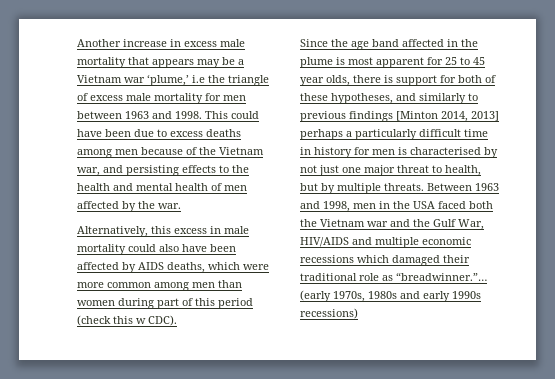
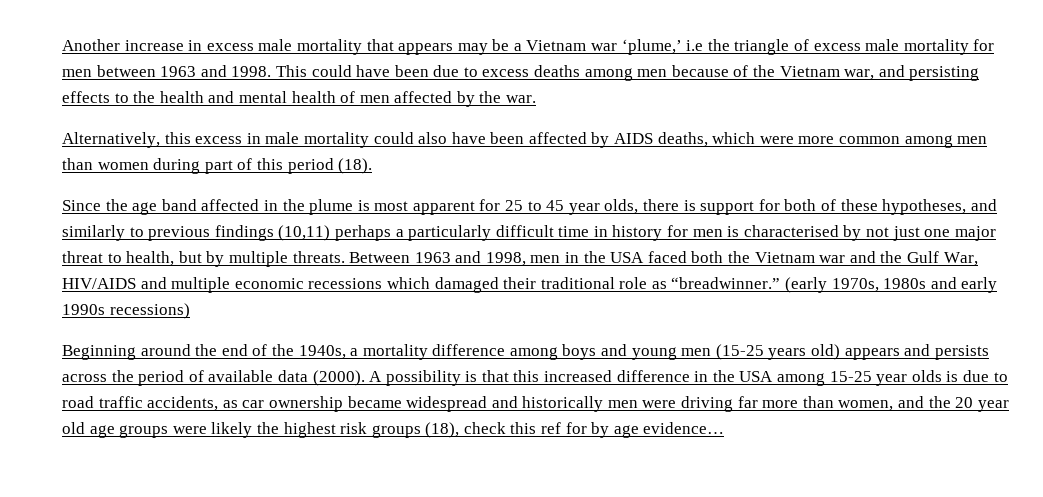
[77,315,177,326] (check this w CDC). -> [338,158,373,174] (18).
[396,111,499,122] [Minton 2014, 2013] -> [278,225,331,241] (10,11)
[396,272,487,281] “breadwinner.”… -> [671,277,781,289] “breadwinner.”
(358, 313) none -> [62,344,989,360] [62,370,1008,386] [62,396,1009,412] [62,422,725,438] // Beginning around the end of the 1940s, a mortality difference among boys and young men (15-25 years old) appears and persists across the period of available data (2000). A possibility is that this increased difference in the USA among 15-25 year olds is due to road traffic accidents, as car ownership became widespread and historically men were driving far more than women, and the 20 year old age groups were likely the highest risk groups (18), check this ref for by age evidence…

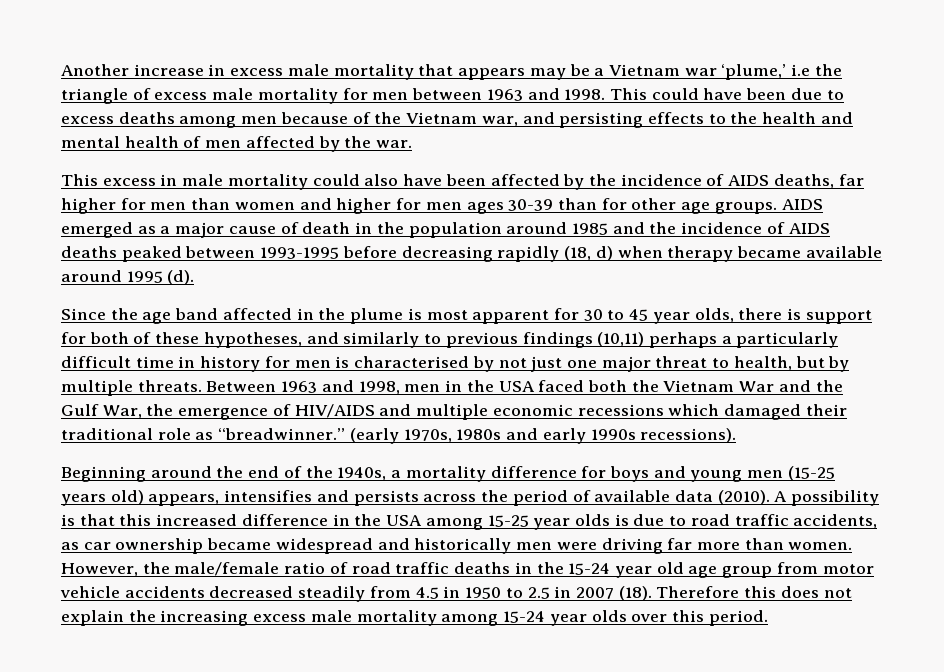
[62,132,191,148] Alternatively, this -> [61,174,98,186] This
[614,132,988,148] [62,158,373,174] AIDS deaths, which were more common among men than women during part of this period (18). -> [588,174,864,189] [61,198,823,214] [61,222,830,238] [61,246,882,262] [61,270,195,285] the incidence of AIDS deaths, far higher for men than women and higher for men ages 30-39 than for other age groups. AIDS emerged as a major cause of death in the population around 1985 and the incidence of AIDS deaths peaked between 1993-1995 before decreasing rapidly (18, d) when therapy became available around 1995 (d).
[505,200,524,211] 25 -> [583,309,603,321] 30
[819,255,846,263] war -> [739,381,775,392] War
(978, 259) none -> [146,404,291,420] the emergence of
[109,303,190,319] recessions) -> [640,428,737,443] recessions).
[509,347,558,360] among -> [581,466,607,478] for
[844,348,900,360] appears -> [148,490,313,506] appears, intensifies
[312,370,365,386] (2000). -> [717,490,770,505] (2010).
[838,396,1009,412] [62,422,725,438] women, and the 20 year old age groups were likely the highest risk groups (18), check this ref for by age evidence… -> [788,542,853,550] [61,562,874,578] [60,586,852,602] [61,610,768,626] women. However, the male/female ratio of road traffic deaths in the 15-24 year old age group from motor vehicle accidents decreased steadily from 4.5 in 1950 to 2.5 in 2007 (18). Therefore this does not explain the increasing excess male mortality among 15-24 year olds over this period.

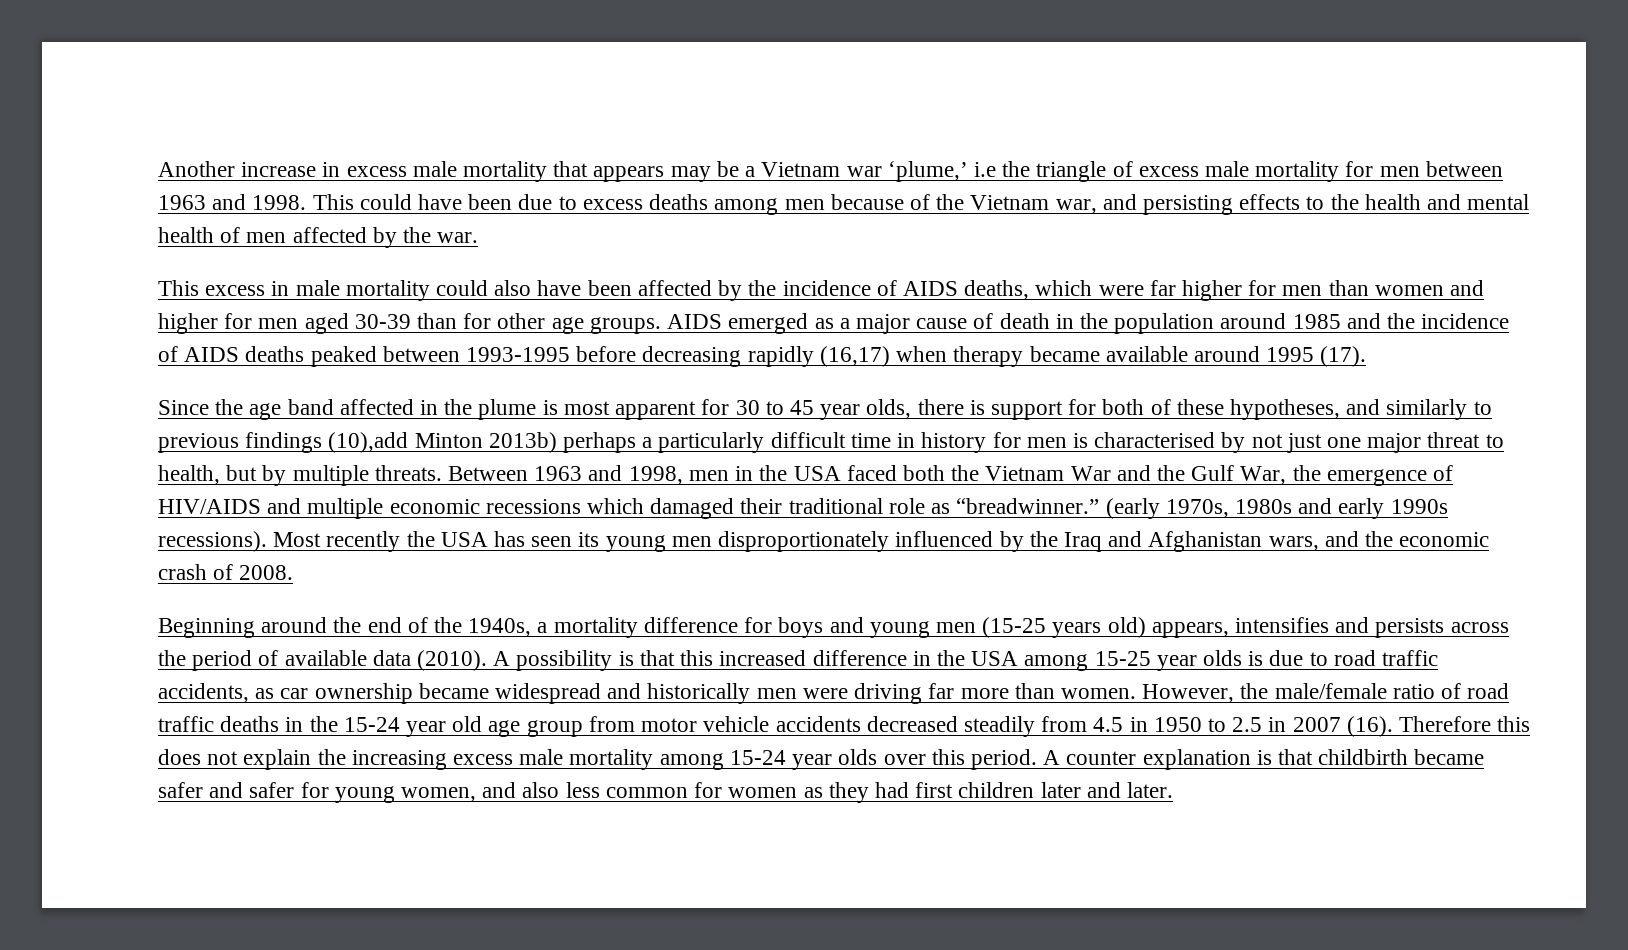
(834, 181) none -> [1035,280,1144,296] which were
[466,202,504,214] ages -> [304,313,349,334] aged
[564,246,613,261] (18, d) -> [819,346,890,367] (16,17)
[167,270,195,285] (d). -> [1320,346,1367,367] (17).
[597,332,645,347] (10,11) -> [328,432,557,453] (10),add Minton 2013b)
(737, 435) none -> [273,531,1490,552] [158,564,294,580] Most recently the USA has seen its young men disproportionately influenced by the Iraq and Afghanistan wars, and the economic crash of 2008.
[618,586,652,601] (18). -> [1346,716,1393,737] (16).
(768, 618) none -> [1043,749,1485,770] [158,782,1173,803] A counter explanation is that childbirth became safer and safer for young women, and also less common for women as they had first children later and later.

